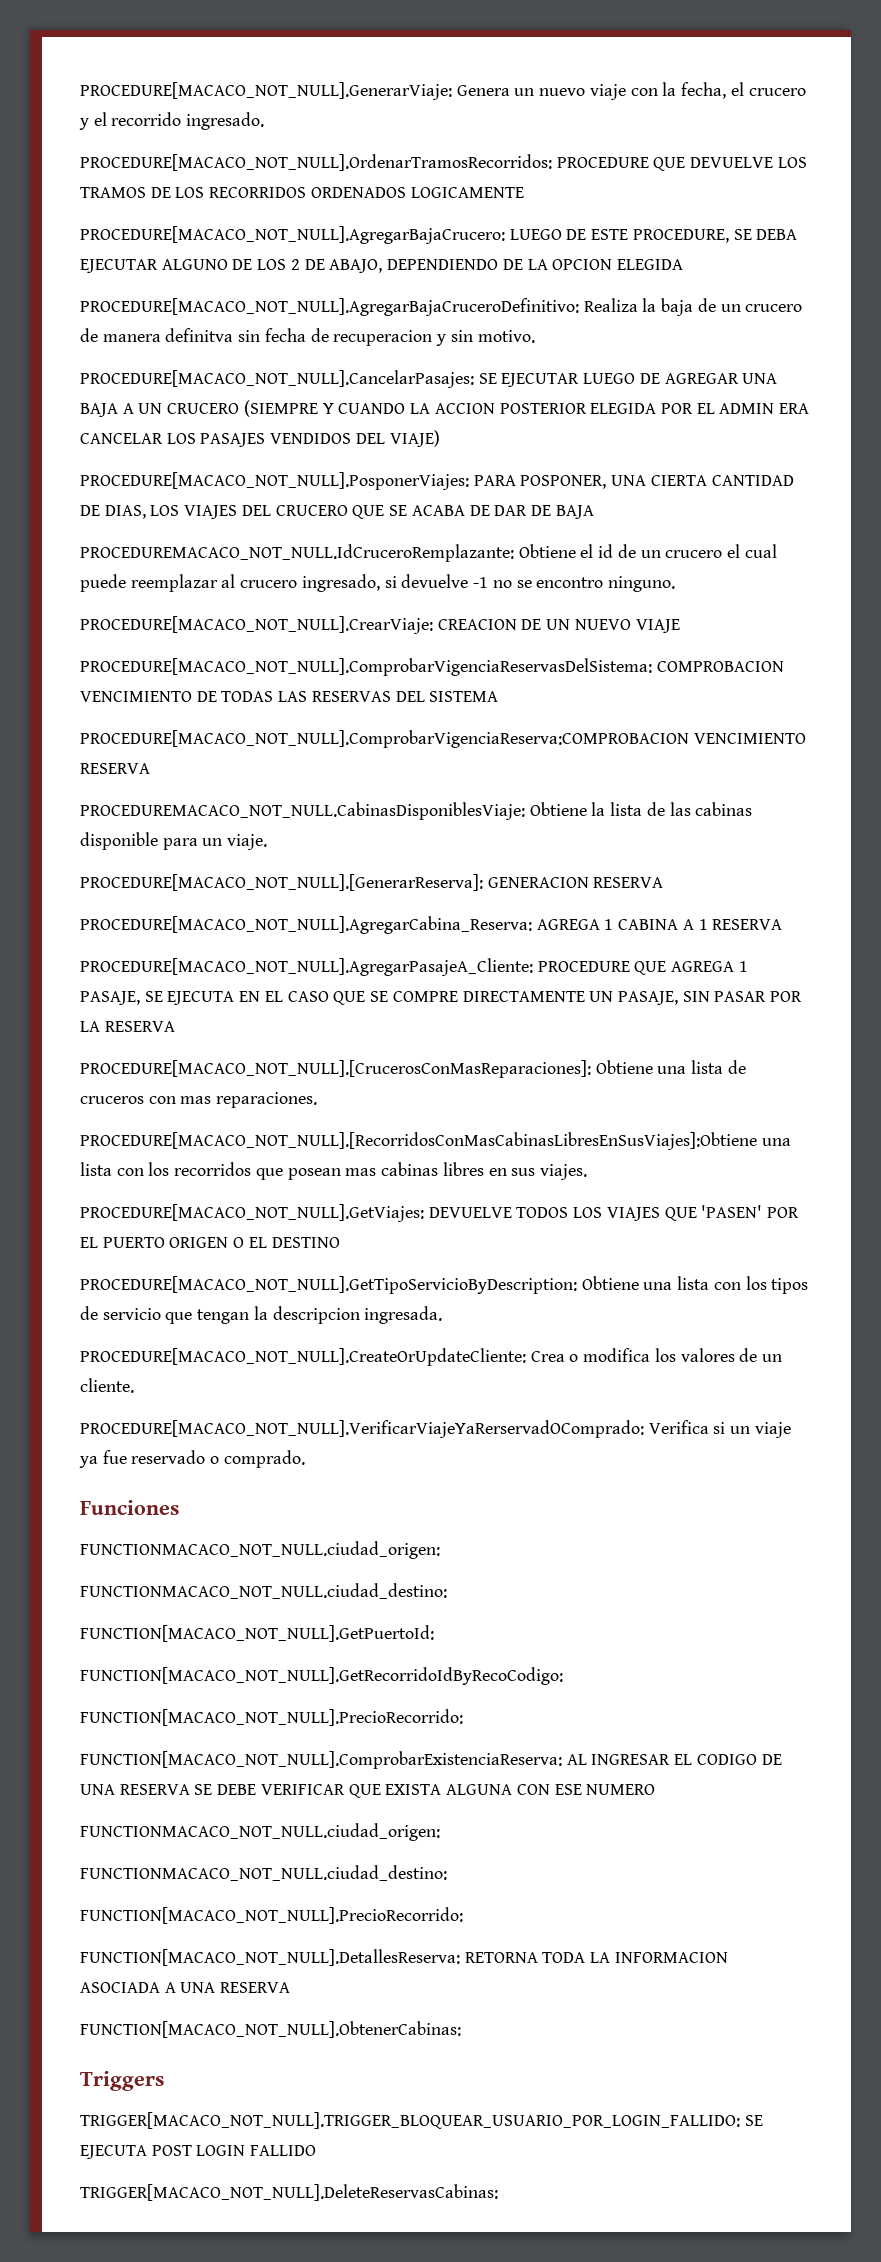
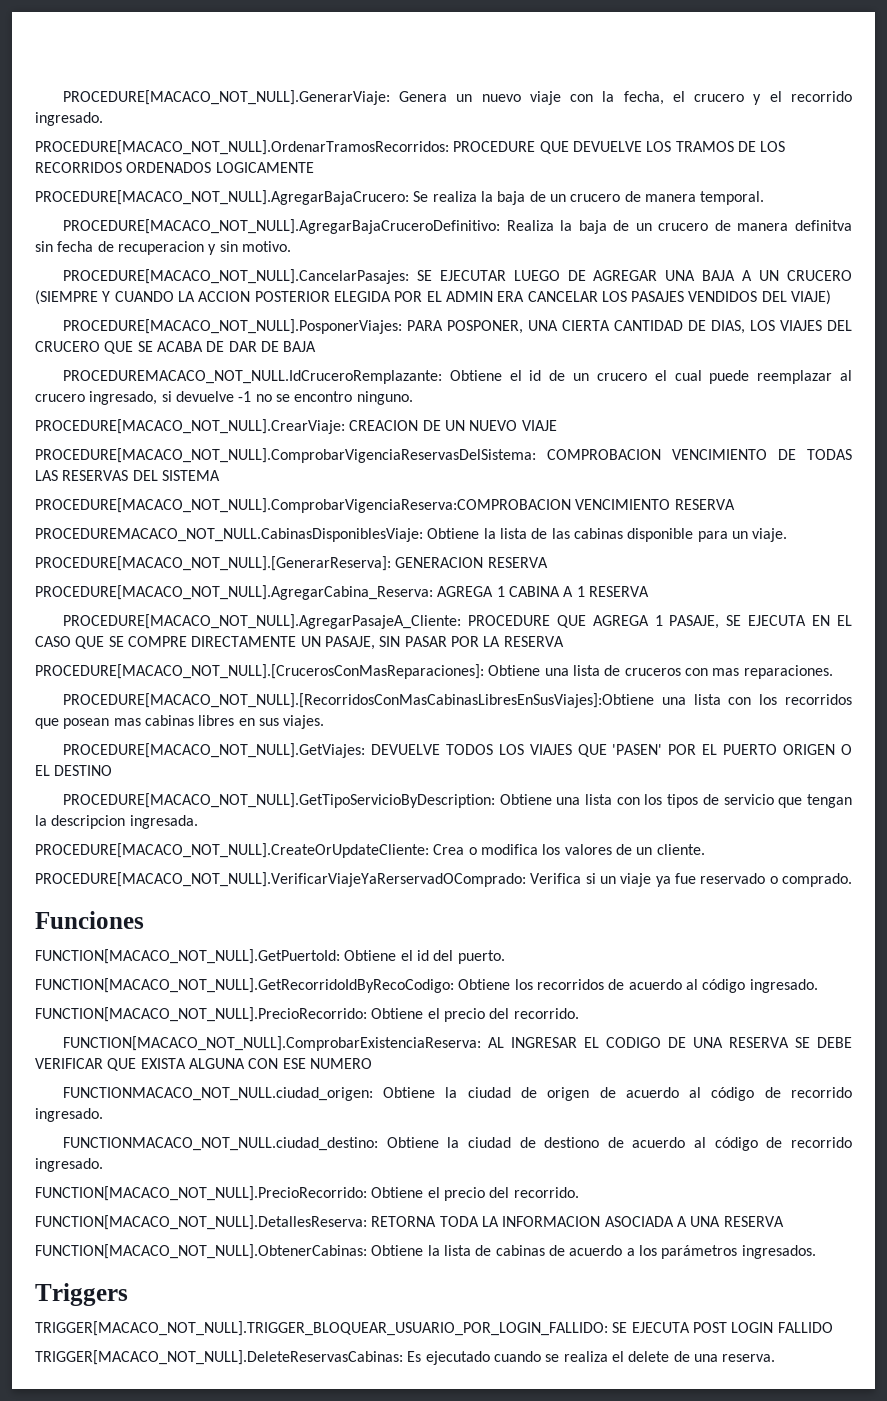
[509,229,798,243] [80,259,683,273] LUEGO DE ESTE PROCEDURE, SE DEBA EJECUTAR ALGUNO DE LOS 2 DE ABAJO, DEPENDIENDO DE LA OPCION ELEGIDA -> [413,191,765,205] Se realiza la baja de un crucero de manera temporal.
[80,1541,440,1559] [80,1583,447,1599] // FUNCTIONMACACO_NOT_NULL.ciudad_origen: // FUNCTIONMACACO_NOT_NULL.ciudad_destino: -> (144, 920) none
[80,1667,563,1685] [80,1709,463,1726] // FUNCTION[MACACO_NOT_NULL].GetRecorridoIdByRecoCodigo: // FUNCTION[MACACO_NOT_NULL].PrecioRecorrido: -> [344,950,505,964] [35,978,818,993] [35,1007,579,1022] Obtiene el id del puerto. // FUNCTION[MACACO_NOT_NULL].GetRecorridoIdByRecoCodigo: Obtiene los recorridos de acuerdo al código ingresado. // FUNCTION[MACACO_NOT_NULL].PrecioRecorrido: Obtiene el precio del recorrido.
[80,1865,447,1881] [80,1907,463,1924] // FUNCTIONMACACO_NOT_NULL.ciudad_destino: // FUNCTION[MACACO_NOT_NULL].PrecioRecorrido: -> [383,1087,853,1101] [35,1108,103,1122] [62,1137,852,1151] [35,1158,103,1172] [35,1186,579,1201] Obtiene la ciudad de origen de acuerdo al código de recorrido ingresado. // FUNCTIONMACACO_NOT_NULL.ciudad_destino: Obtiene la ciudad de destiono de acuerdo al código de recorrido ingresado. // FUNCTION[MACACO_NOT_NULL].PrecioRecorrido: Obtiene el precio del recorrido.
(461, 2029) none -> [371,1245,816,1259] Obtiene la lista de cabinas de acuerdo a los parámetros ingresados.
(498, 2192) none -> [407,1351,776,1365] Es ejecutado cuando se realiza el delete de una reserva.

